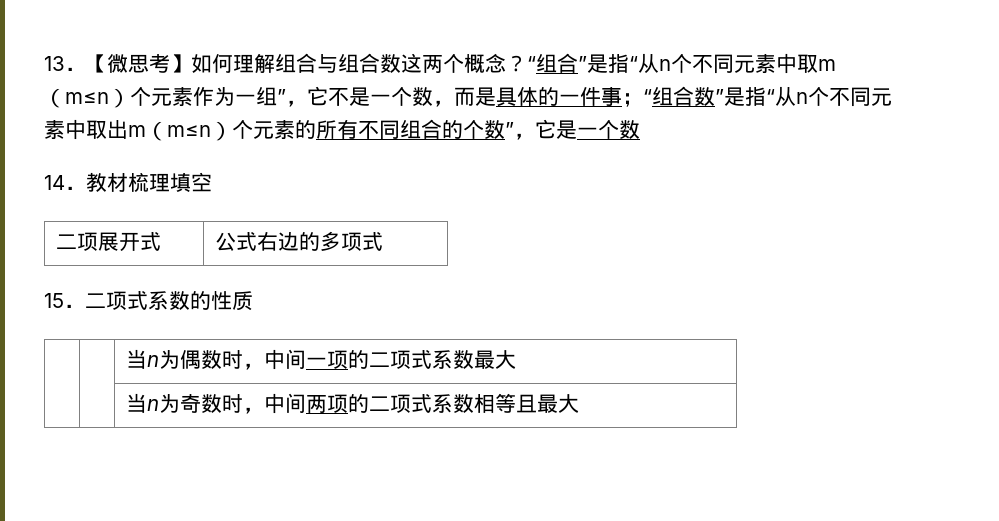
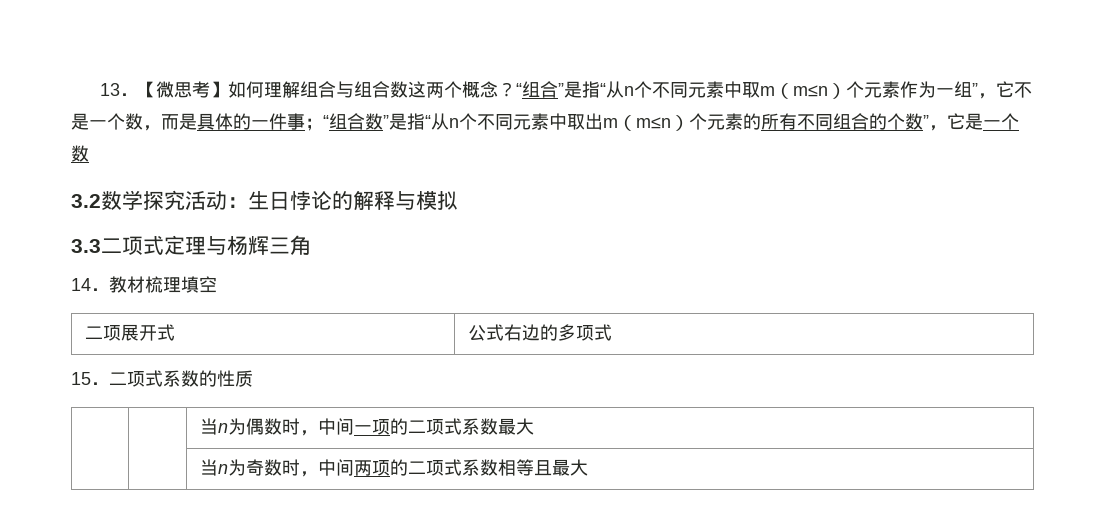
(640, 129) none -> [71,190,458,210] [71,235,311,255] // 3.2数学探究活动：生日悖论的解释与模拟 // 3.3二项式定理与杨辉三角

